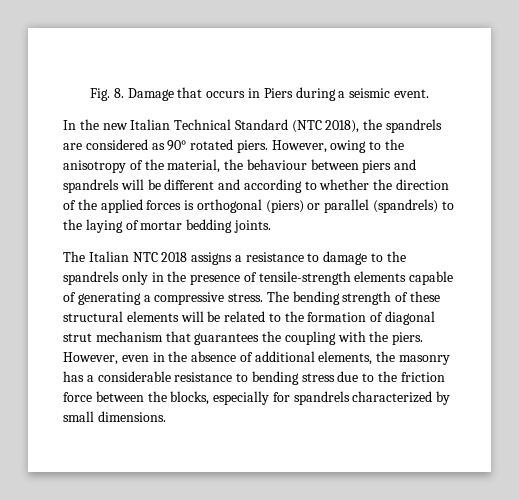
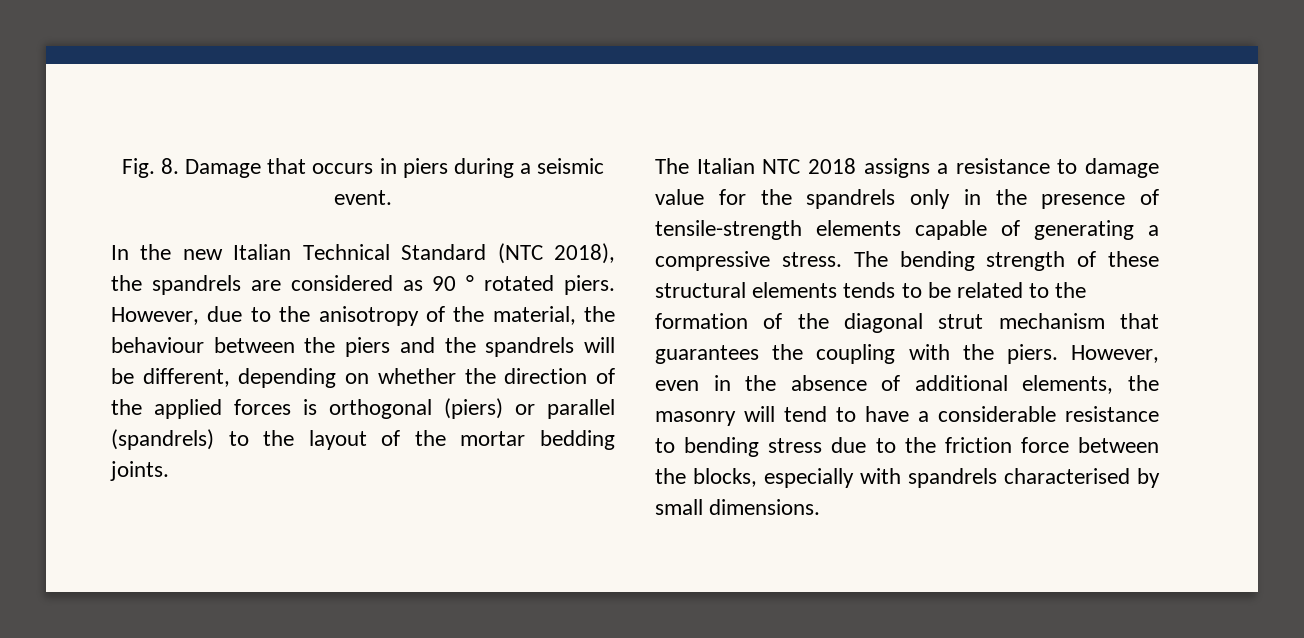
[263,88,293,98] Piers -> [402,158,448,178] piers
[167,140,187,151] 90° -> [432,275,475,291] 90 °
[330,140,367,153] owing -> [207,306,243,322] due
(359, 164) none -> [304,337,336,353] the
(417, 164) none -> [444,337,476,353] the
[164,179,317,193] different and according to -> [142,368,370,388] different, depending on
[85,219,139,233] laying of -> [308,430,446,450] layout of the
[371,253,384,262] to -> [655,189,746,205] value for
[180,311,204,322] will -> [843,282,922,298] tends to
(384, 317) none -> [797,313,829,329] the
[63,371,84,382] has -> [744,406,909,422] will tend to have
[272,391,433,405] for spandrels characterized -> [860,468,1130,488] with spandrels characterised

